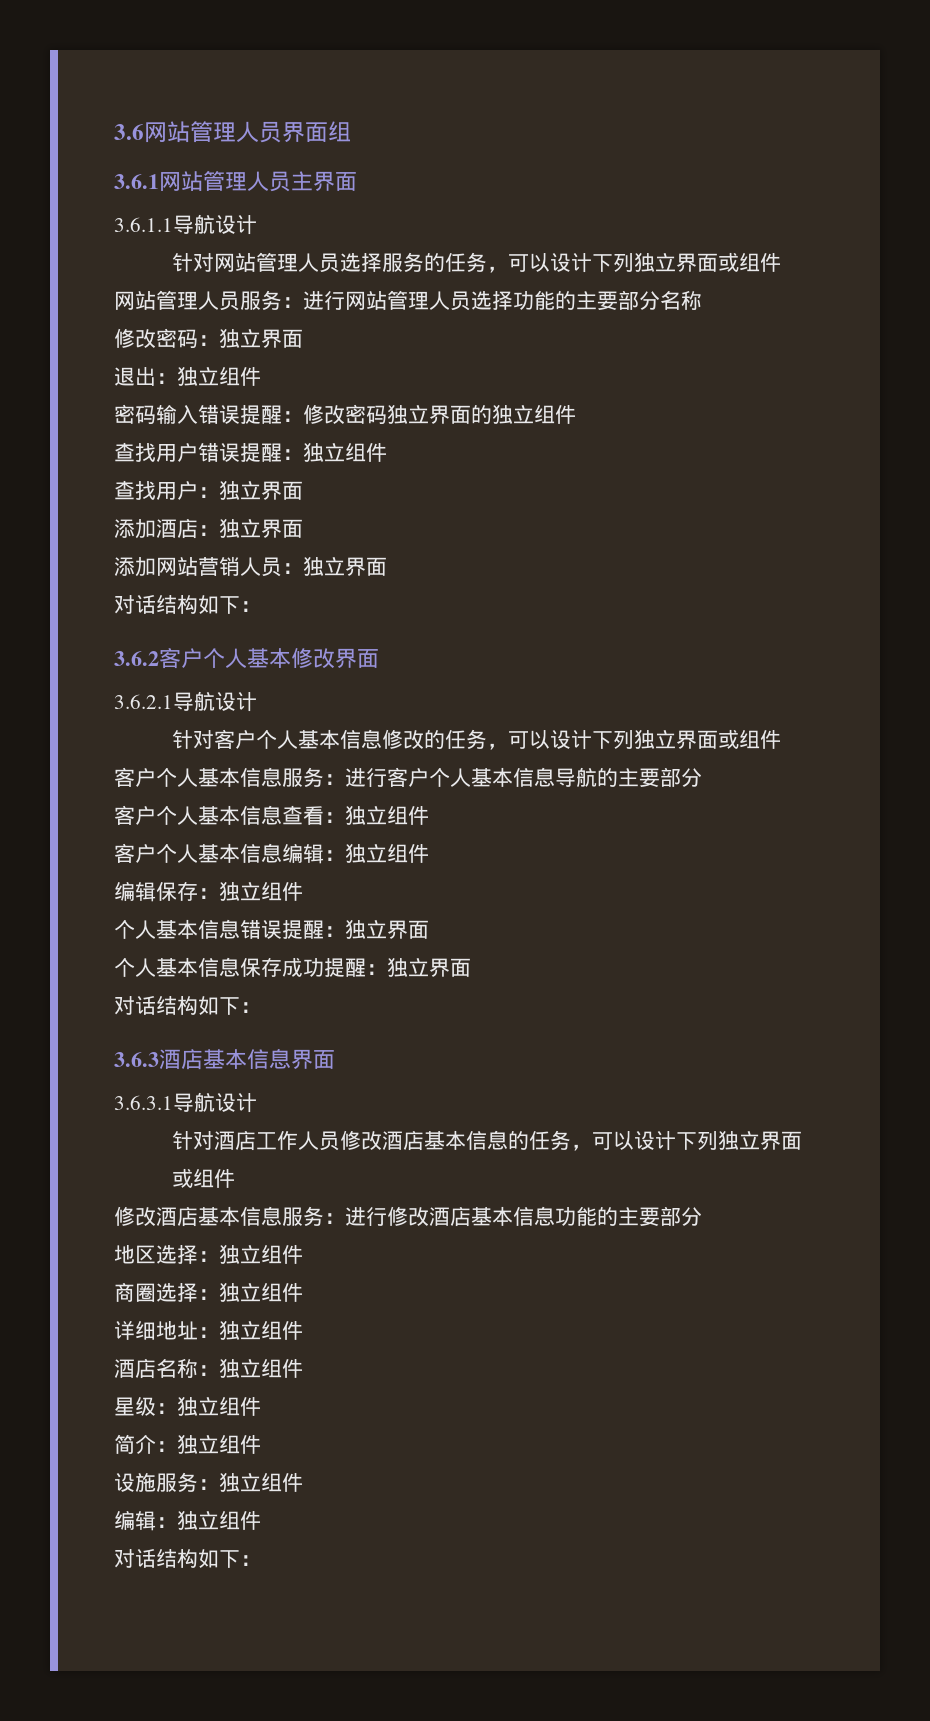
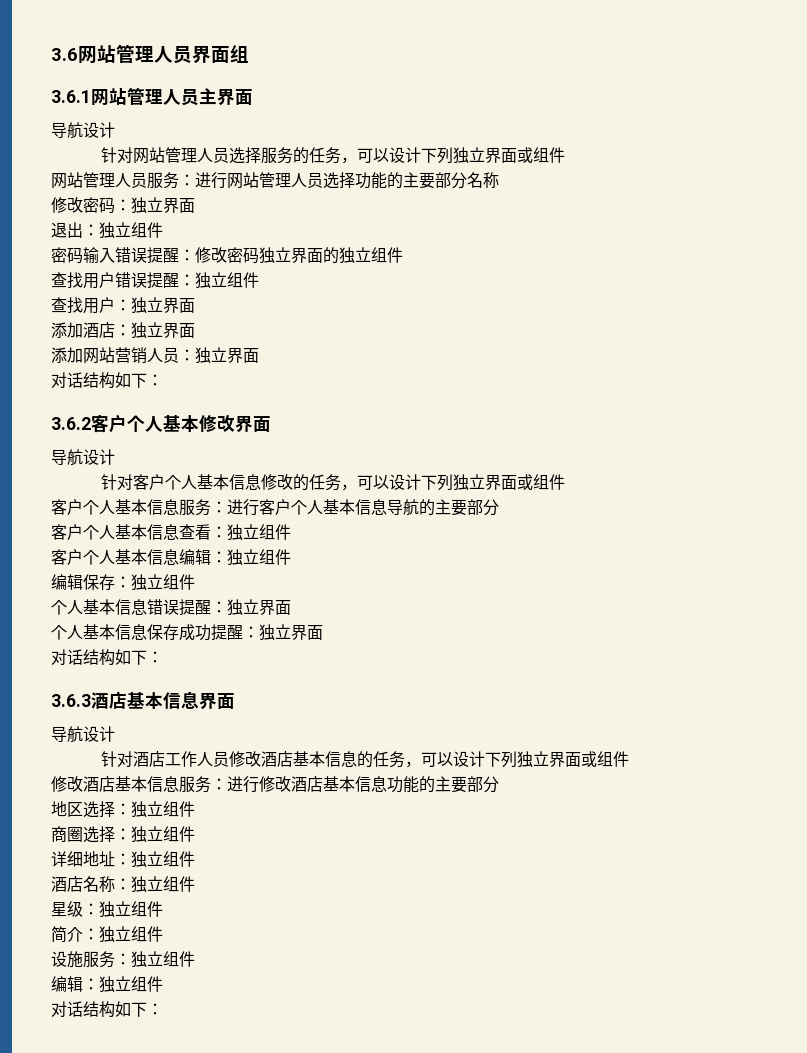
[114,217,173,232] 3.6.1.1 -> (253, 97) none
[114,694,173,709] 3.6.2.1 -> (271, 424) none
[114,1095,173,1110] 3.6.3.1 -> (235, 701) none

